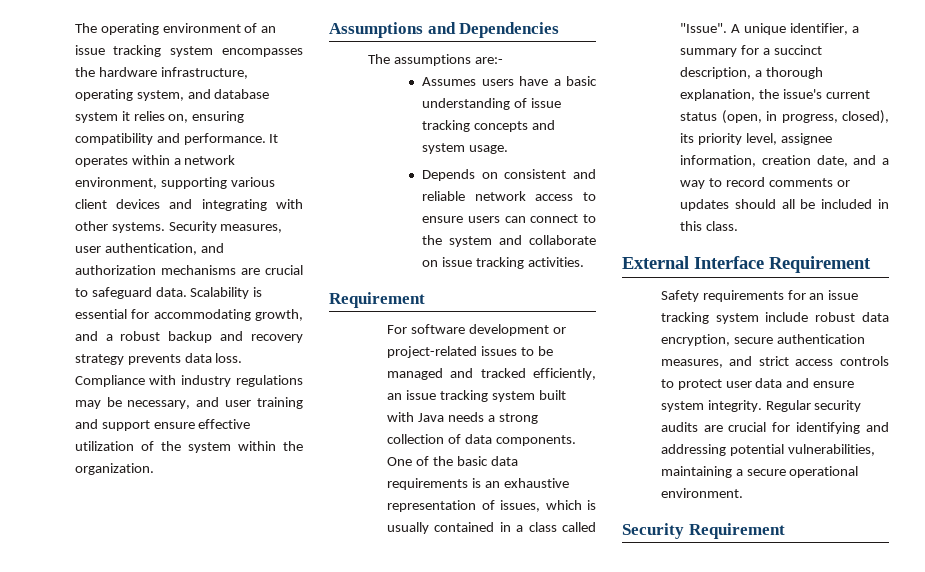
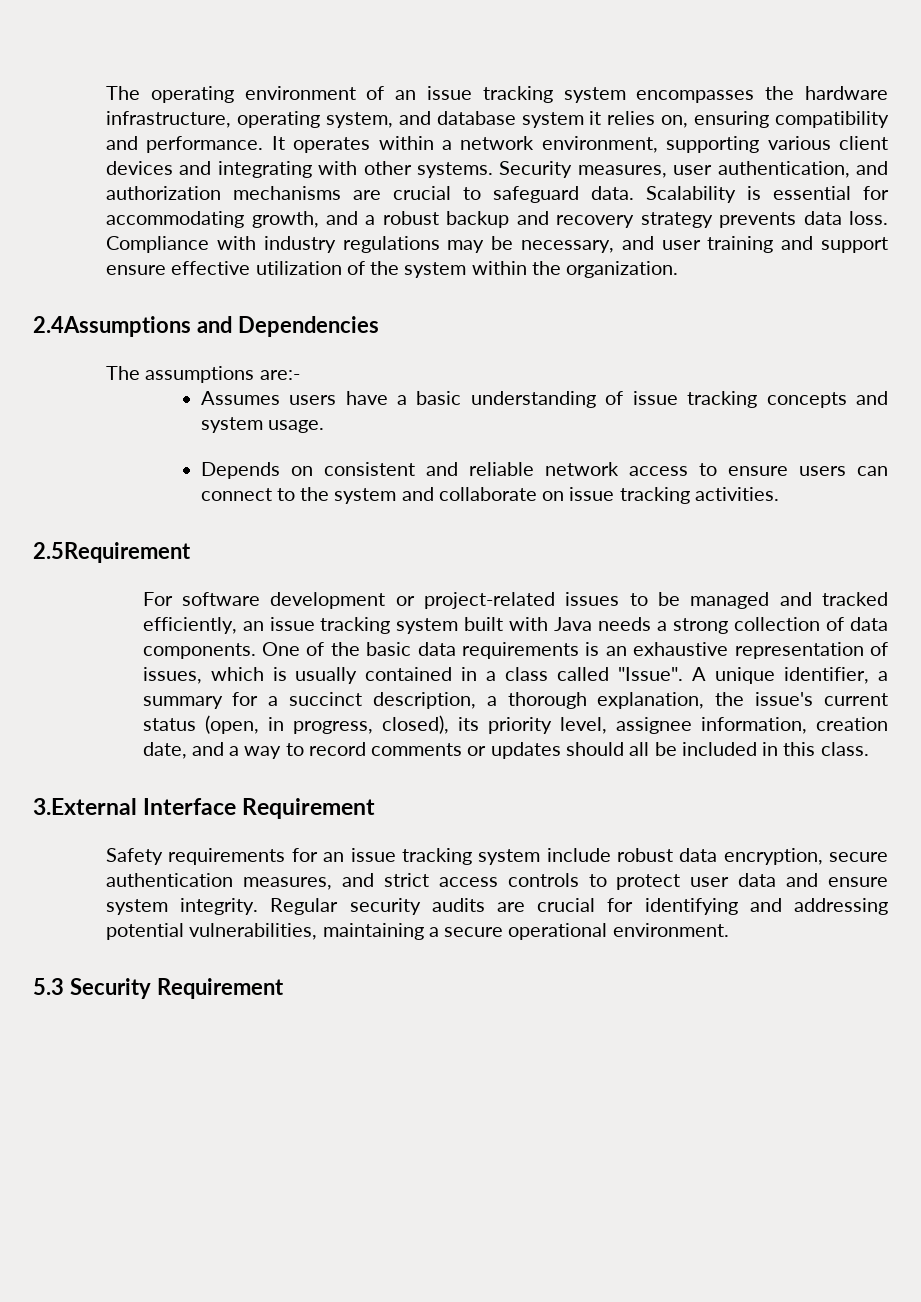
[329,22,423,38] Assumptions -> [33,316,191,337] 2.4Assumptions
[329,292,425,308] Requirement -> [33,542,191,563] 2.5Requirement
[622,256,689,269] External -> [33,798,137,815] 3.External
(743, 493) none -> [33,978,64,995] 5.3

